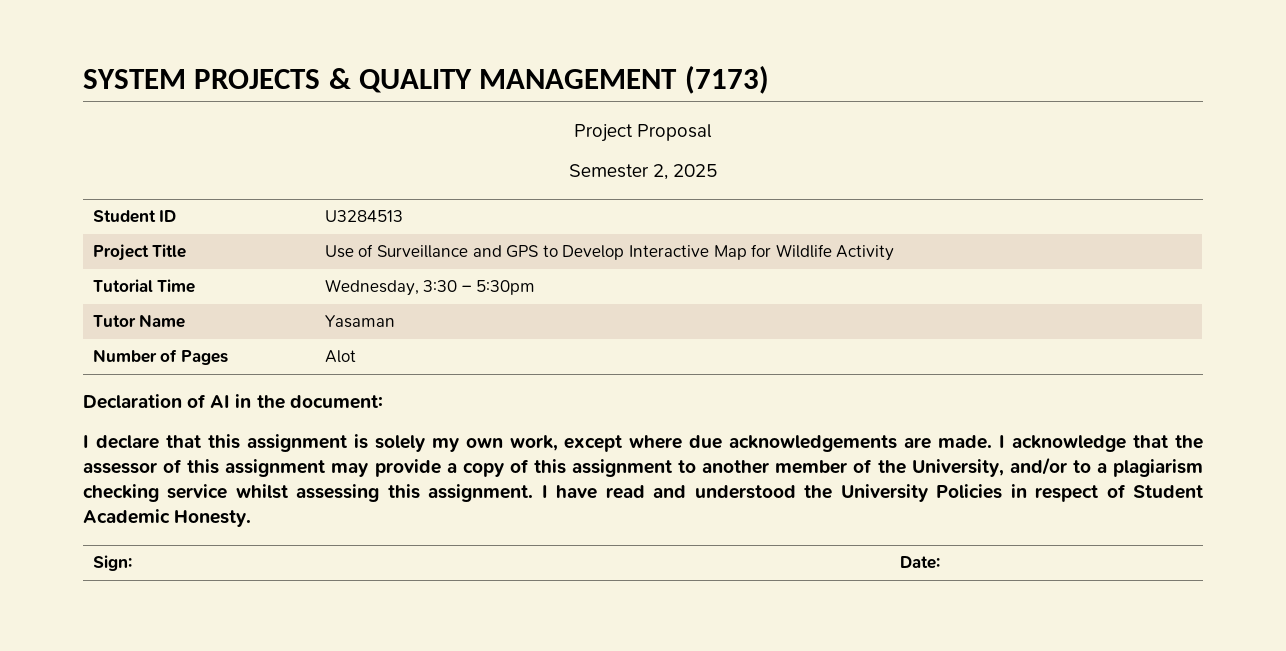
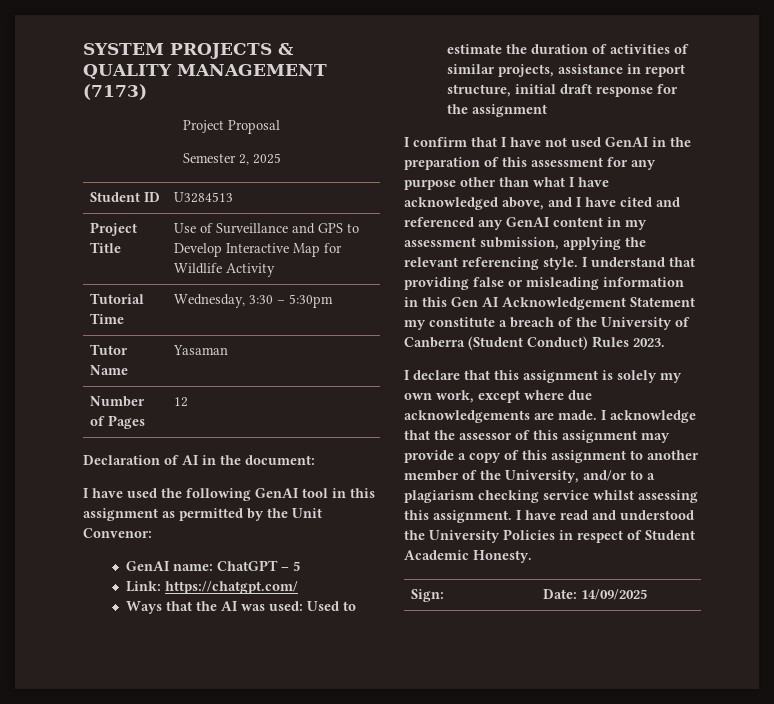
[324,350,356,363] Alot -> [173,397,188,407] 12
(383, 402) none -> [83,488,375,501] [83,508,322,521] [83,528,152,538] [125,560,300,571] [125,581,298,594] [125,601,356,614] [446,44,689,54] [446,64,685,77] [446,84,678,97] [446,104,547,117] [404,137,691,147] [404,157,656,170] [404,177,609,190] [404,197,680,210] [404,217,647,230] [404,237,646,250] [404,257,695,270] [404,277,684,290] [404,297,695,310] [404,317,690,330] [404,336,665,350] // I have used the following GenAI tool in this assignment as permitted by the Unit Convenor: // GenAI name: ChatGPT – 5 // Link: https://chatgpt.com/ // Ways that the AI was used: Used to estimate the duration of activities of similar projects, assistance in report structure, initial draft response for the assignment // I confirm that I have not used GenAI in the preparation of this assessment for any purpose other than what I have acknowledged above, and I have cited and referenced any GenAI content in my assessment submission, applying the relevant referencing style. I understand that providing false or misleading information in this Gen AI Acknowledgement Statement my constitute a breach of the University of Canberra (Student Conduct) Rules 2023.
(940, 562) none -> [580,589,647,600] 14/09/2025

